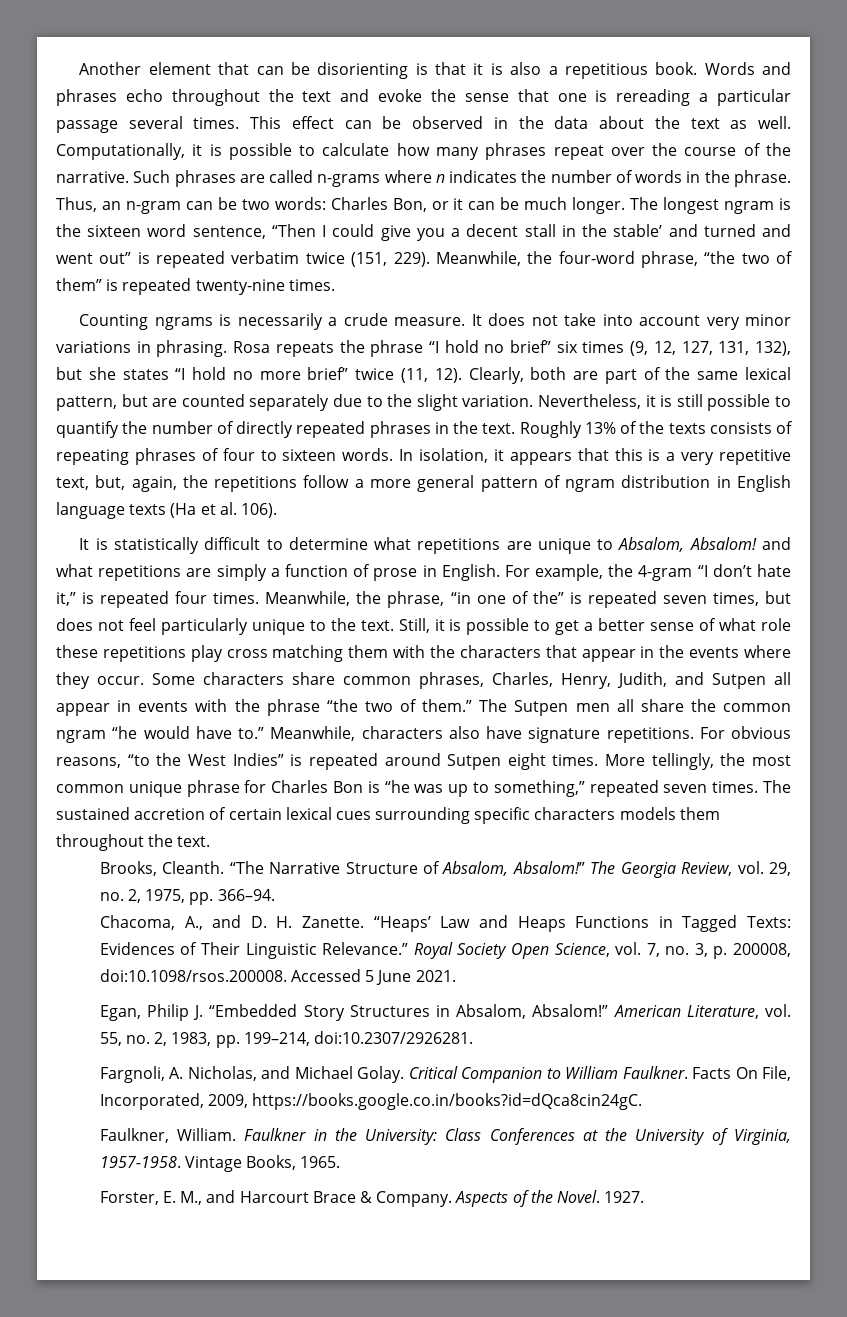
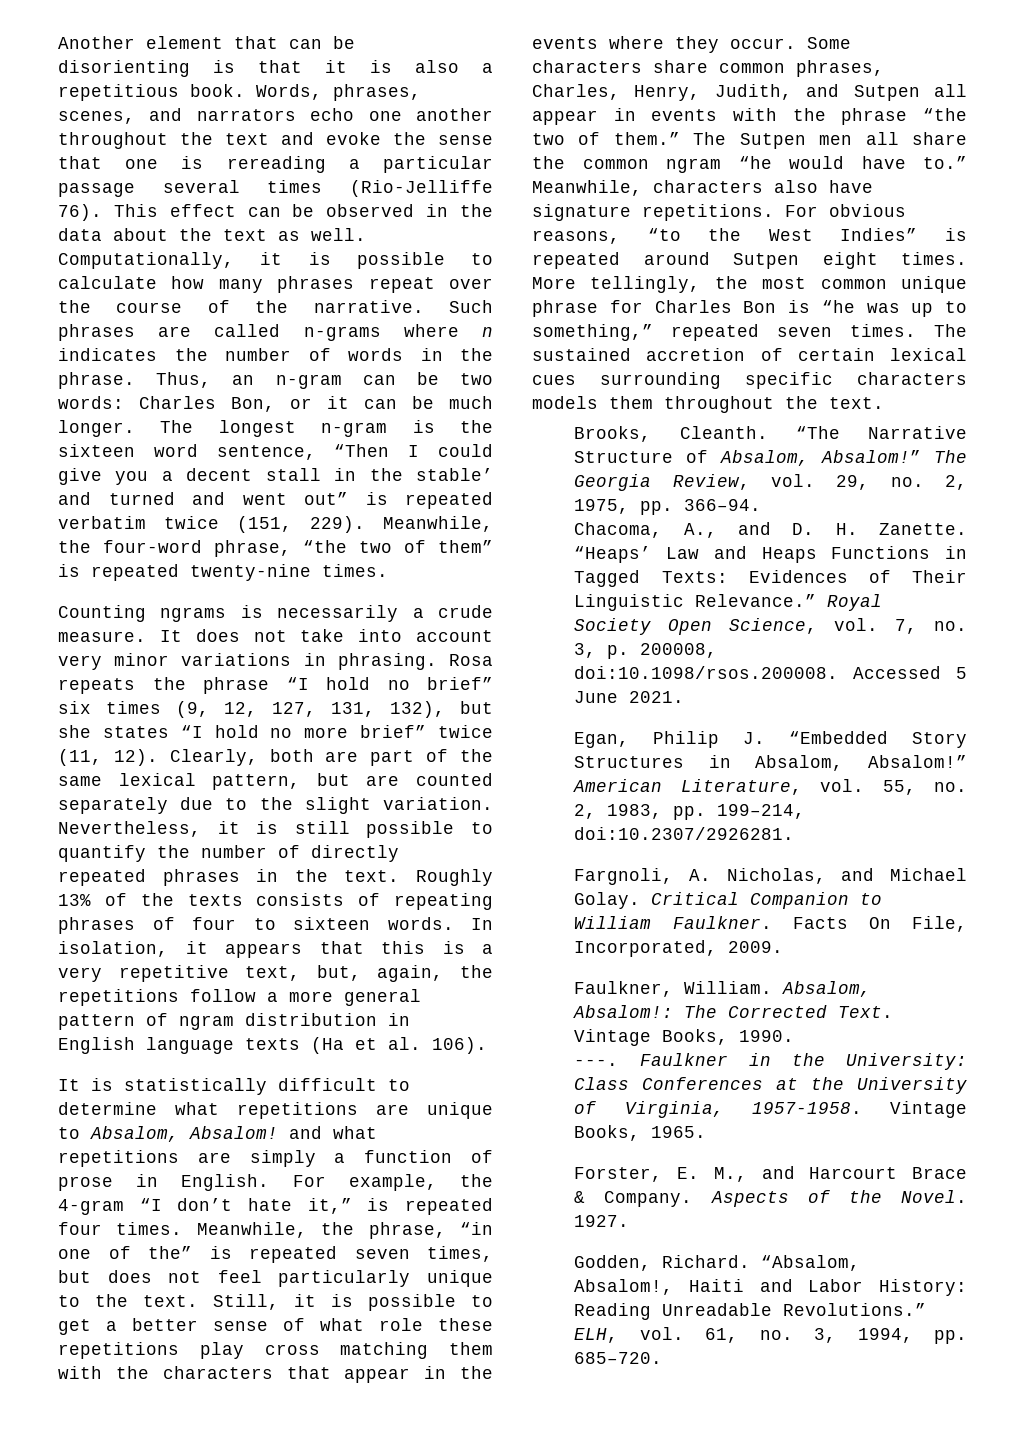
[704,62,791,75] [56,89,163,106] Words and phrases echo -> [256,84,421,101] [58,108,493,124] Words, phrases, scenes, and narrators echo one another
[193,117,240,129] times. -> [267,180,494,197] [58,204,102,221] times (Rio-Jelliffe 76).
[724,201,775,214] ngram -> [321,422,388,437] n-gram
[208,1093,643,1110] 2009, https://books.google.co.in/books?id=dQca8cin24gC. -> [728,941,784,953] 2009.
(237, 1134) none -> [782,981,872,997] [573,1005,894,1018] [574,1029,795,1046] [574,1059,619,1066] Absalom, Absalom!: The Corrected Text. Vintage Books, 1990. // ---.
(645, 1197) none -> [574,1255,861,1271] [574,1279,967,1296] [574,1303,927,1320] [574,1327,967,1344] [574,1352,663,1364] // Godden, Richard. “Absalom, Absalom!, Haiti and Labor History: Reading Unreadable Revolutions.” ELH, vol. 61, no. 3, 1994, pp. 685–720.

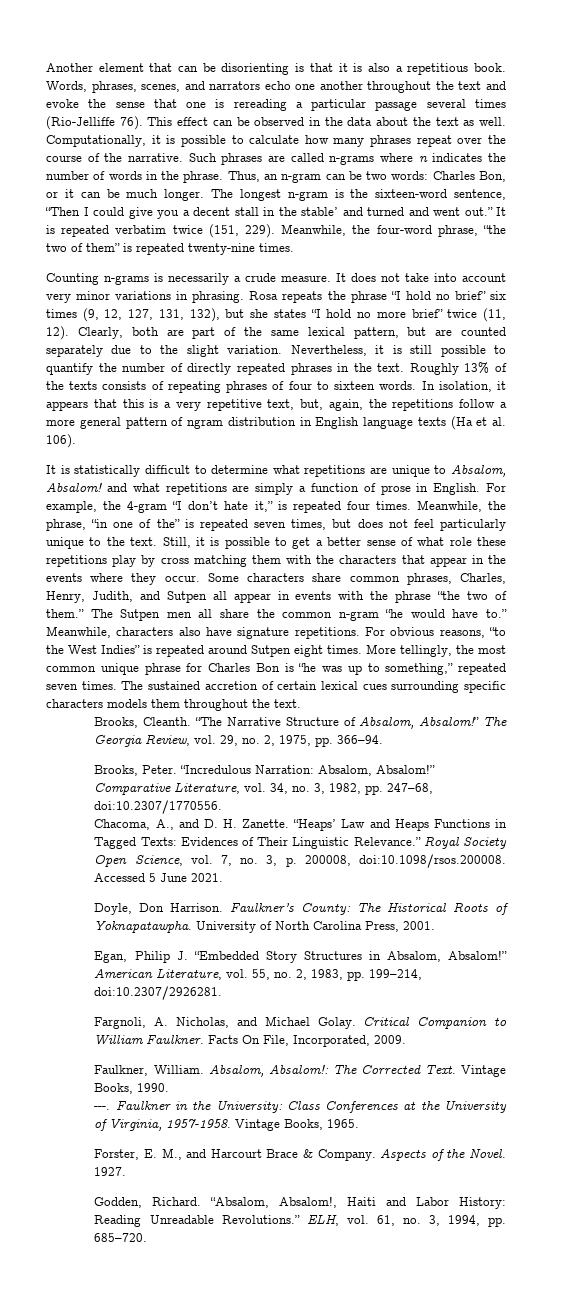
[58,444,198,457] sixteen word -> [375,189,448,198] sixteen-word
[304,492,348,505] out” -> [464,207,506,216] out.” It
[160,607,227,622] ngrams -> [104,275,149,285] n-grams
(244, 1350) none -> [141,555,156,567] by
[666,158,721,173] ngram -> [338,611,379,621] n-gram
(762, 505) none -> [94,764,436,776] [94,782,434,795] [94,800,223,814] // Brooks, Peter. “Incredulous Narration: Absalom, Absalom!” Comparative Literature, vol. 34, no. 3, 1982, pp. 247–68, doi:10.2307/1770556.
(685, 697) none -> [94,902,509,915] [94,920,436,933] // Doyle, Don Harrison. Faulkner’s County: The Historical Roots of Yoknapatawpha. University of North Carolina Press, 2001.

